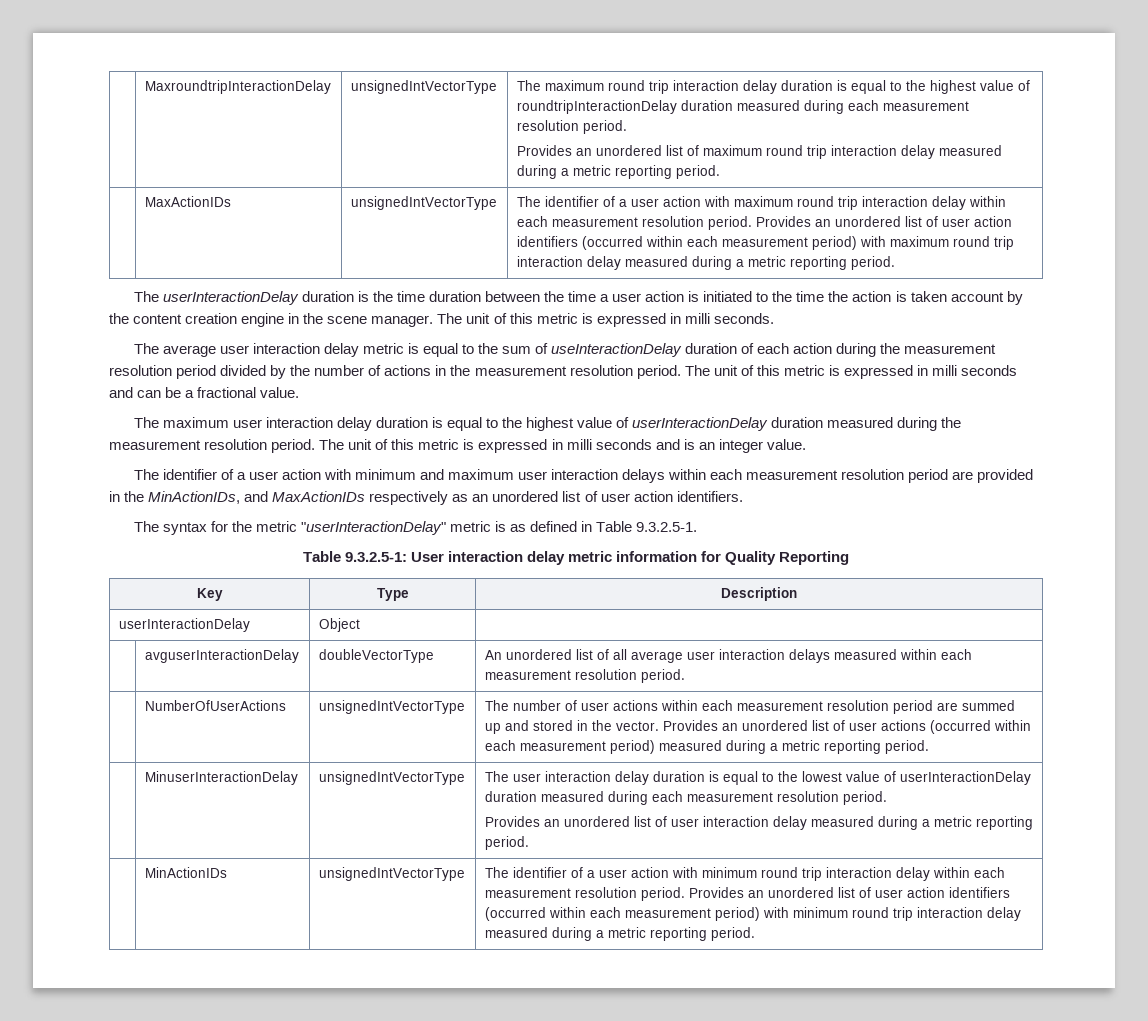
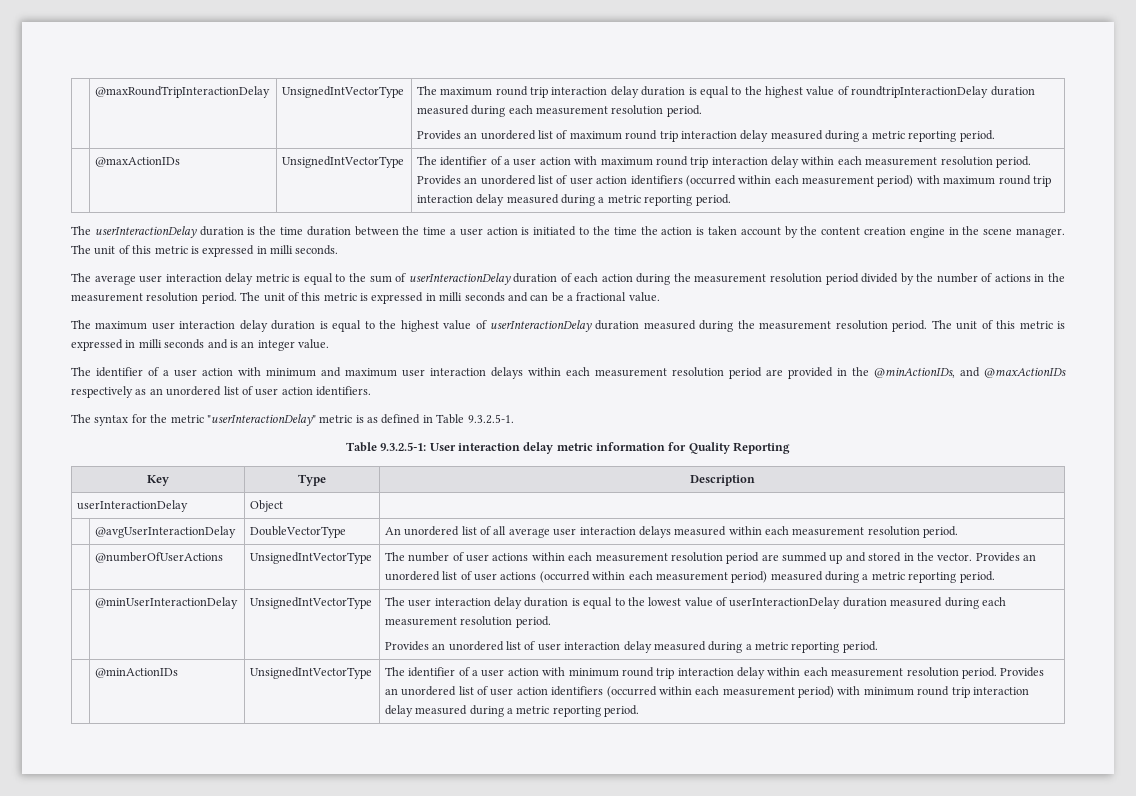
[144,80,331,94] [350,80,497,94] | MaxroundtripInteractionDelay | unsignedIntVectorType -> [94,86,270,98] [281,86,404,98] | @maxRoundTripInteractionDelay | UnsignedIntVectorType
[144,196,231,207] [350,196,497,210] MaxActionIDs | unsignedIntVectorType -> [94,157,180,167] [281,156,404,168] @maxActionIDs | UnsignedIntVectorType
[551,343,683,357] useInteractionDelay -> [408,273,511,285] userInteractionDelay
[148,491,366,504] MinActionIDs, and MaxActionIDs -> [874,367,1066,378] @minActionIDs, and @maxActionIDs
[144,649,299,663] [318,649,434,663] avguserInteractionDelay | doubleVectorType -> [94,526,236,538] [249,526,346,538] @avgUserInteractionDelay | DoubleVectorType
[144,700,286,711] [318,700,465,714] NumberOfUserActions | unsignedIntVectorType -> [94,552,223,563] [249,552,372,564] @numberOfUserActions | UnsignedIntVectorType
[144,771,298,785] [318,771,465,785] MinuserInteractionDelay | unsignedIntVectorType -> [94,597,238,609] [249,597,372,609] @minUserInteractionDelay | UnsignedIntVectorType
[144,867,227,878] [318,867,465,881] MinActionIDs | unsignedIntVectorType -> [94,668,178,678] [249,667,372,679] @minActionIDs | UnsignedIntVectorType

